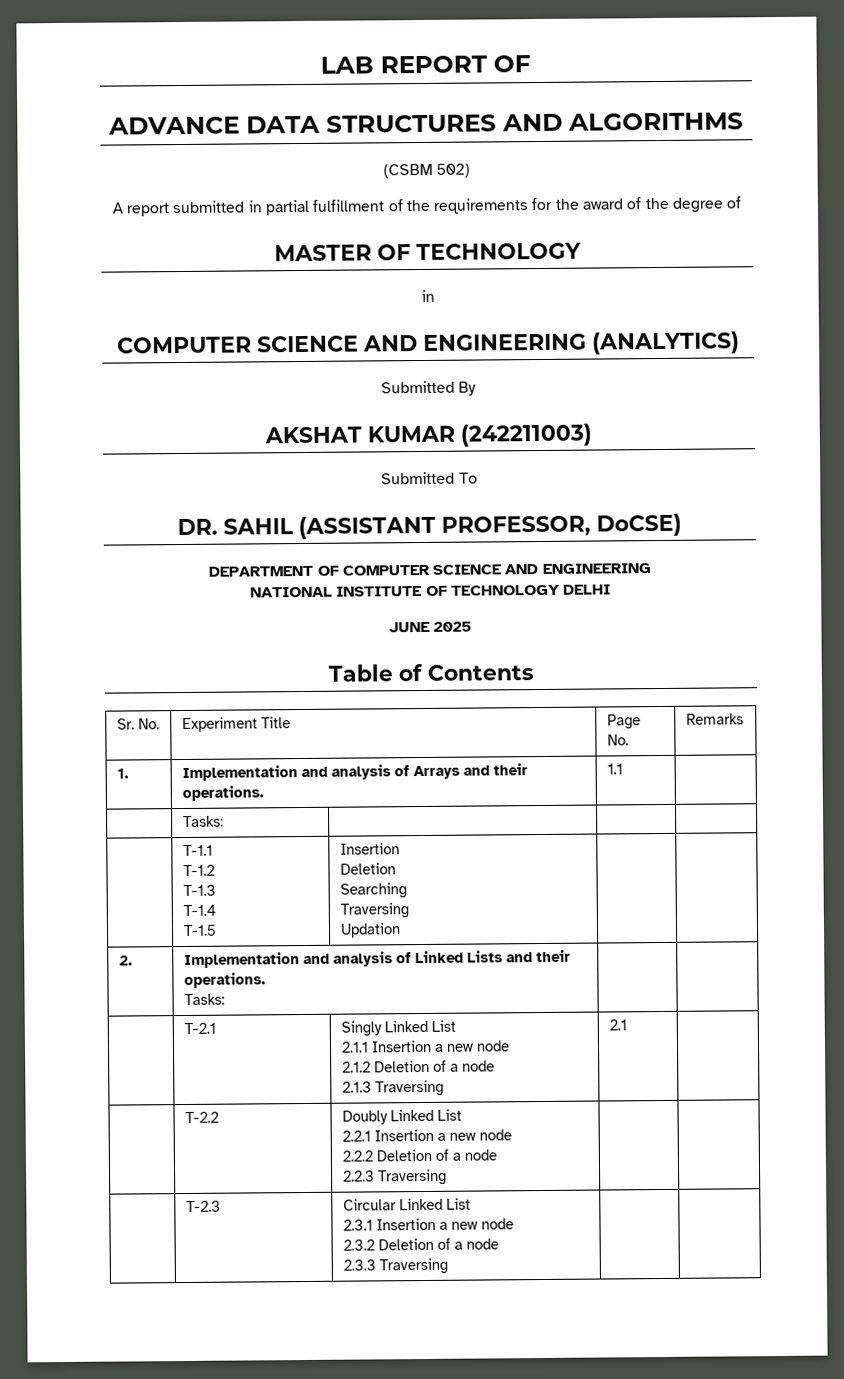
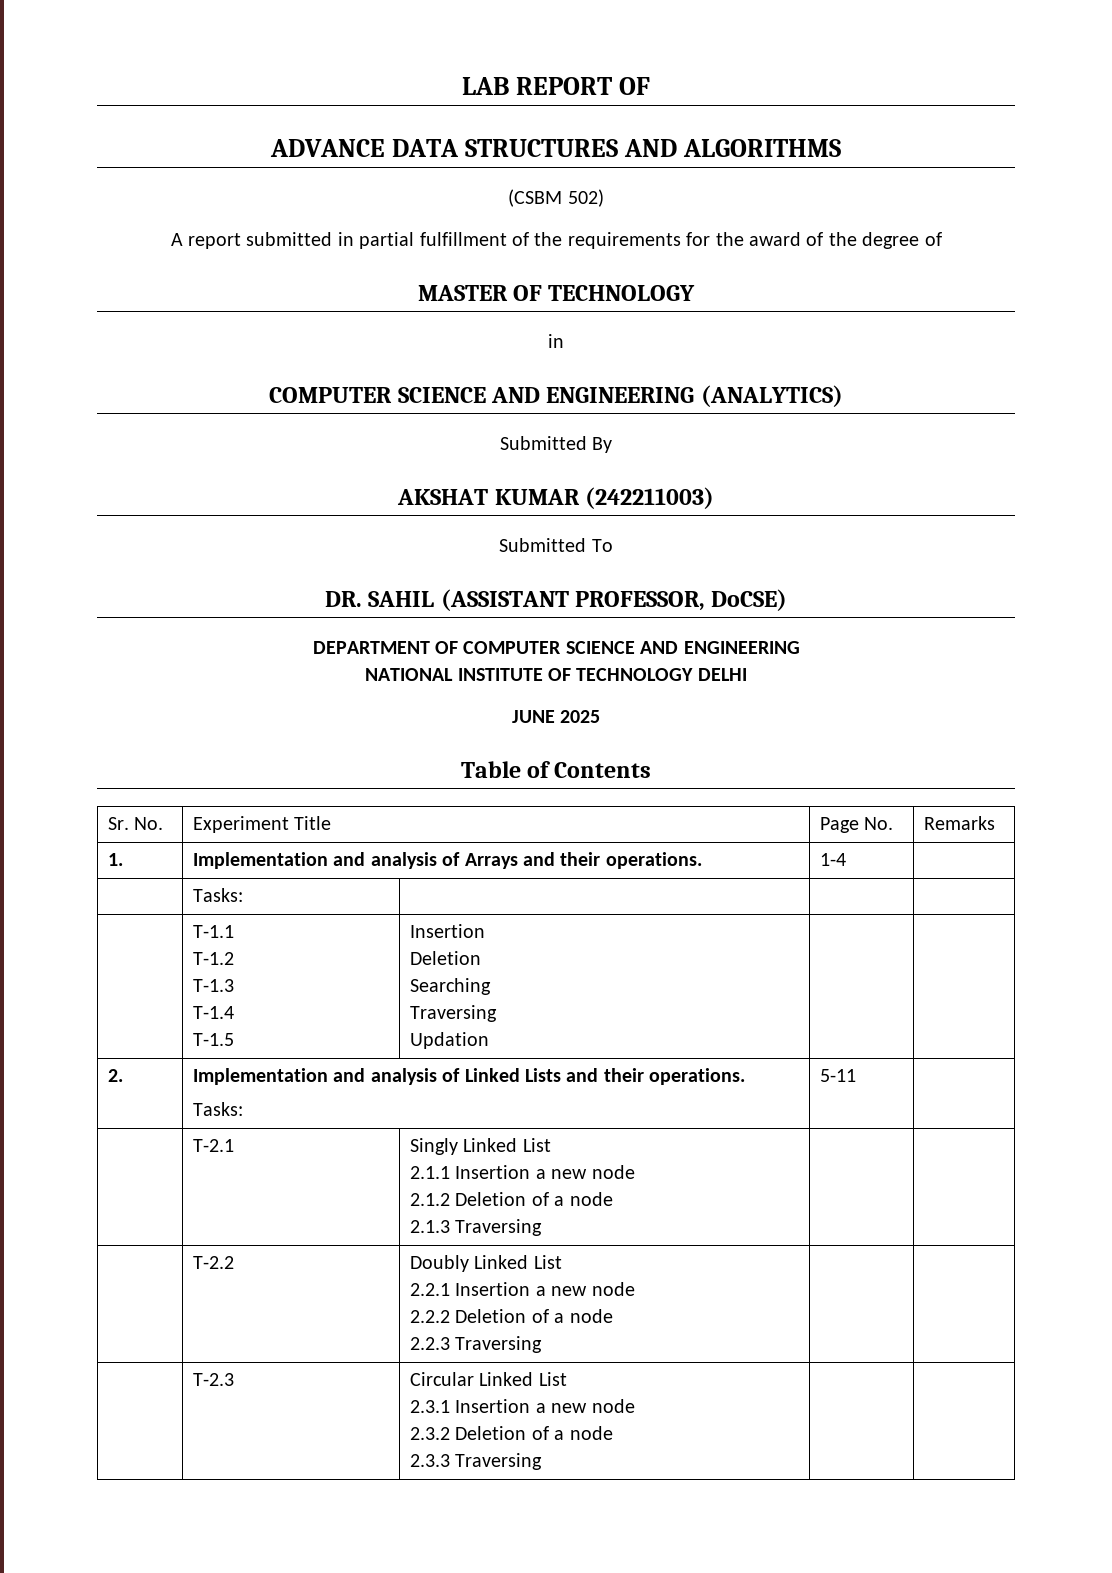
[606,763,623,775] 1.1 -> [820,853,847,866] 1-4
(225, 999) none -> [820,1069,857,1082] 5-11
[608,1019,627,1031] 2.1 -> (543, 1227) none

